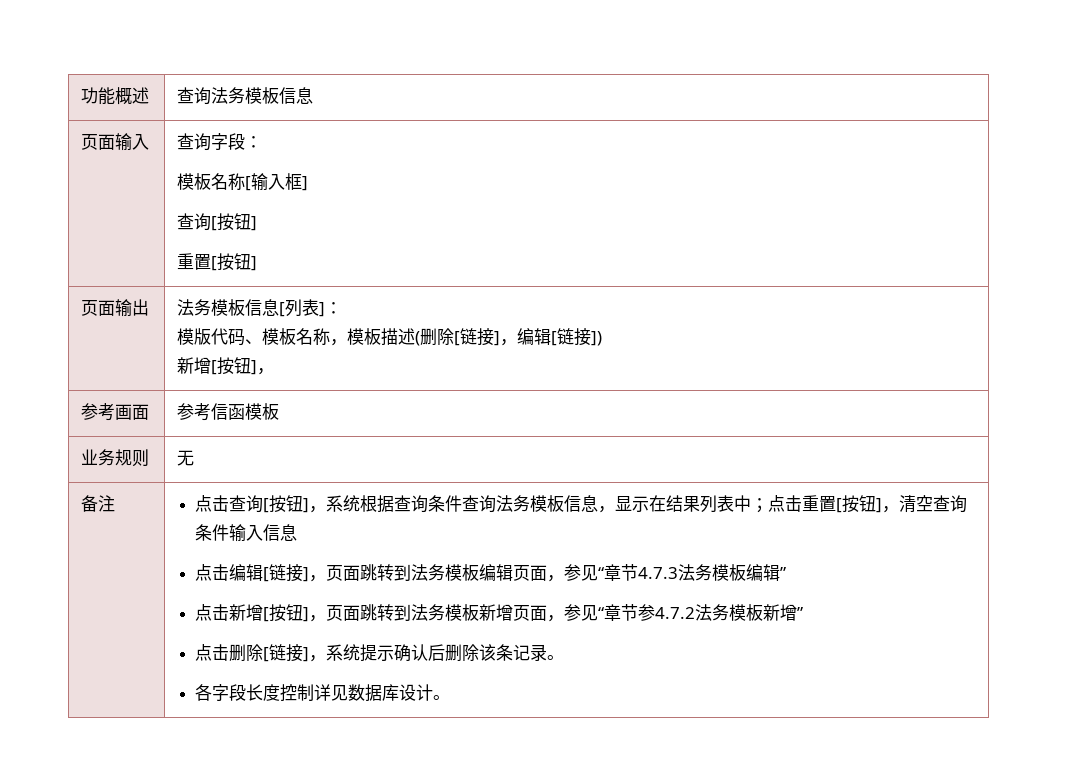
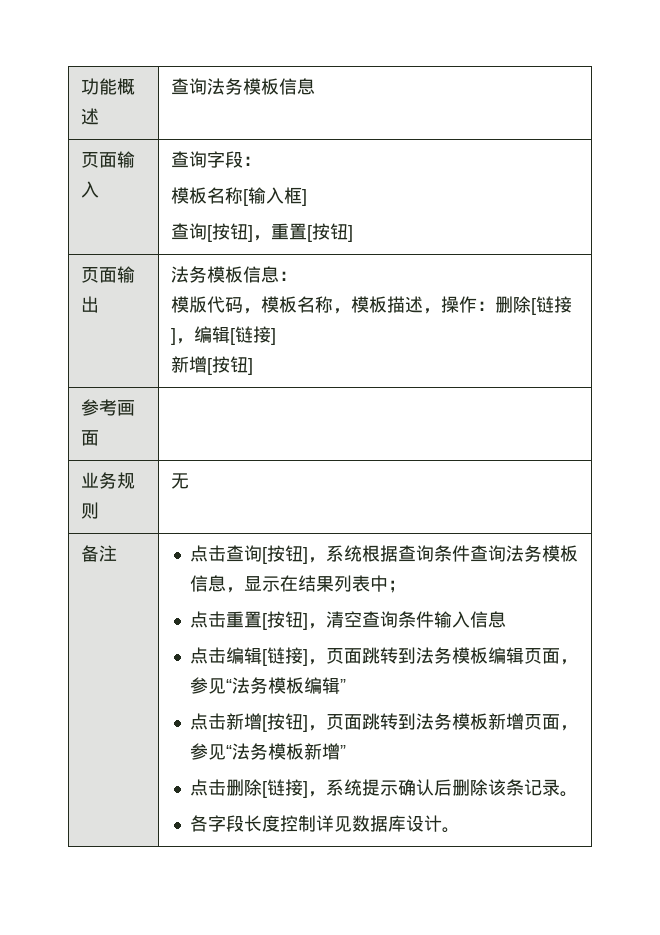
(257, 223) // -> [252,235,271,241] ，
[278,299,325,317] [列表] -> (279, 274) none
[244,339,262,344] 、 -> [242,308,261,314] ，
[414,331,420,346] ( -> [422,296,495,314] ，操作：
[590,331,602,346] [176,357,274,375] ]) // 新增[按钮]， -> [270,328,276,345] [170,356,253,375] ] // 新增[按钮]
[176,403,279,421] 参考信函模板 -> (99, 438) none
(769, 505) none -> (407, 586) //
[604,564,679,581] 章节4.7.3 -> (233, 685) none
[604,604,696,621] 章节参4.7.2 -> (233, 751) none

